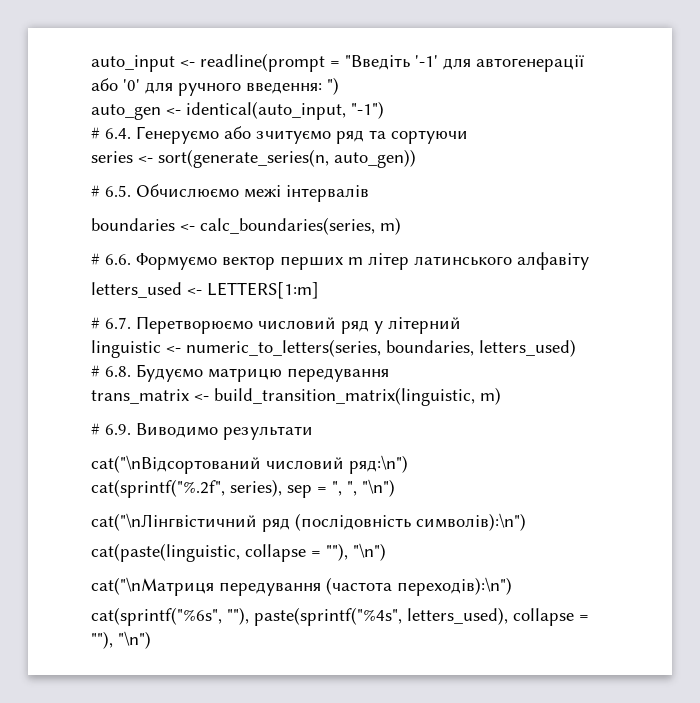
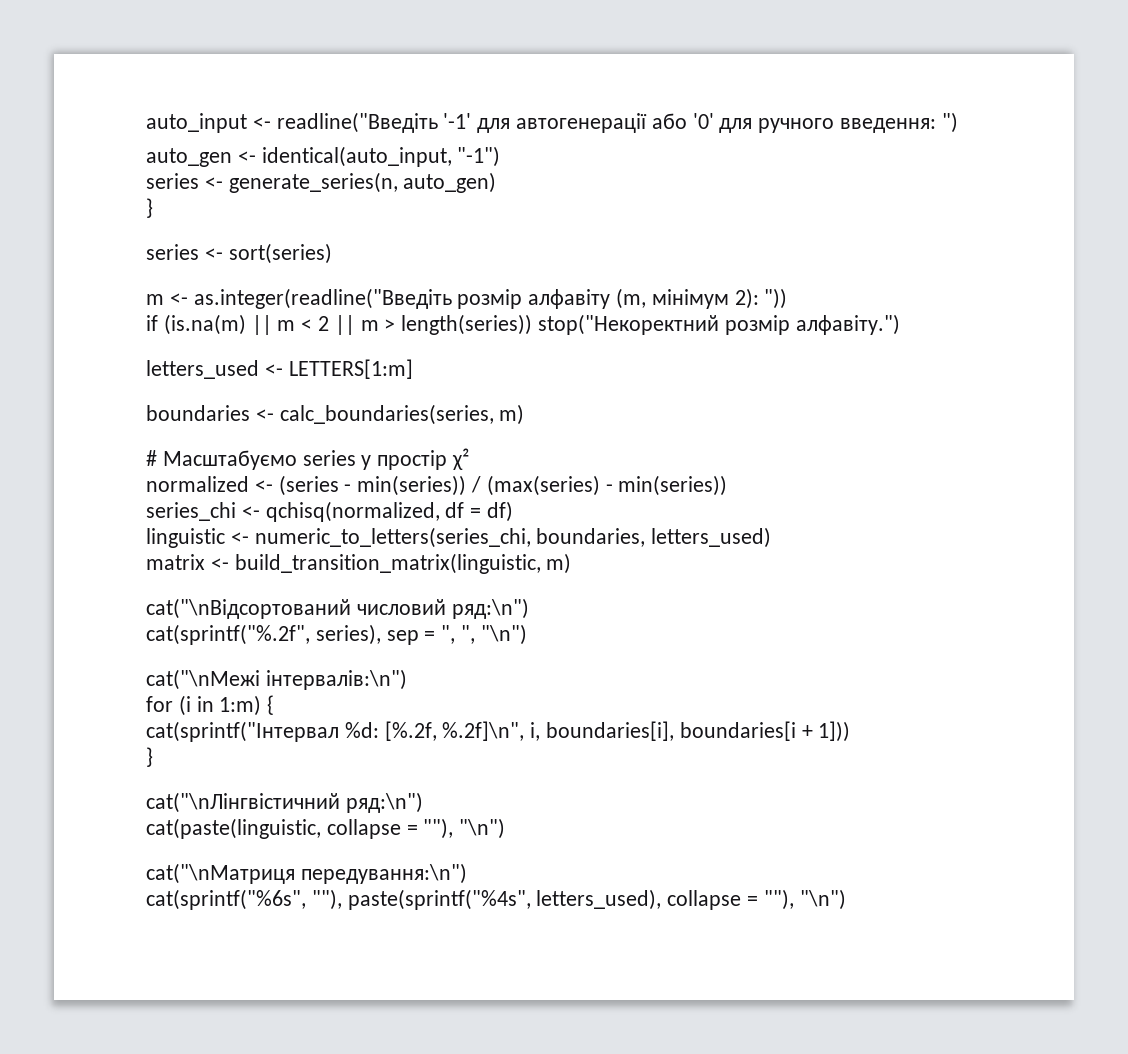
[200,53,410,72] readline(prompt = "Введіть -> [276,112,438,133] readline("Введіть
[91,126,468,144] [91,149,416,168] [91,184,369,202] # 6.4. Генеруємо або зчитуємо ряд та сортуючи // series <- sort(generate_series(n, auto_gen)) // # 6.5. Обчислюємо межі інтервалів -> [146,172,497,193] [146,198,153,218] [146,243,332,264] [146,288,788,309] [146,314,900,335] [146,359,413,379] series <- generate_series(n, auto_gen) // } // series <- sort(series) // m <- as.integer(readline("Введіть розмір алфавіту (m, мінімум 2): ")) // if (is.na(m) || m < 2 || m > length(series)) stop("Некоректний розмір алфавіту.") // letters_used <- LETTERS[1:m]
[105,252,589,270] [91,282,319,299] [91,316,461,334] 6.6. Формуємо вектор перших m літер латинського алфавіту // letters_used <- LETTERS[1:m] // # 6.7. Перетворюємо числовий ряд у літерний -> [162,448,470,470] [146,475,728,496] [146,501,514,522] Масштабуємо series у простір χ² // normalized <- (series - min(series)) / (max(series) - min(series)) // series_chi <- qchisq(normalized, df = df)
[186,339,381,357] numeric_to_letters(series, -> [254,527,531,548] numeric_to_letters(series_chi,
[91,364,389,382] [91,389,189,404] # 6.8. Будуємо матрицю передування // trans_matrix -> [146,554,205,570] matrix
[91,423,313,440] // # 6.9. Виводимо результати -> (572, 563) none
[91,513,526,532] cat("\nЛінгвістичний ряд (послідовність символів):\n") -> [146,669,407,690] [146,695,275,716] [146,721,851,742] [146,747,153,767] [146,792,423,813] cat("\nМежі інтервалів:\n") // for (i in 1:m) { // cat(sprintf("Інтервал %d: [%.2f, %.2f]\n", i, boundaries[i], boundaries[i + 1])) // } // cat("\nЛінгвістичний ряд:\n")
[219,577,512,596] передування (частота переходів):\n") -> [300,863,467,884] передування:\n")

